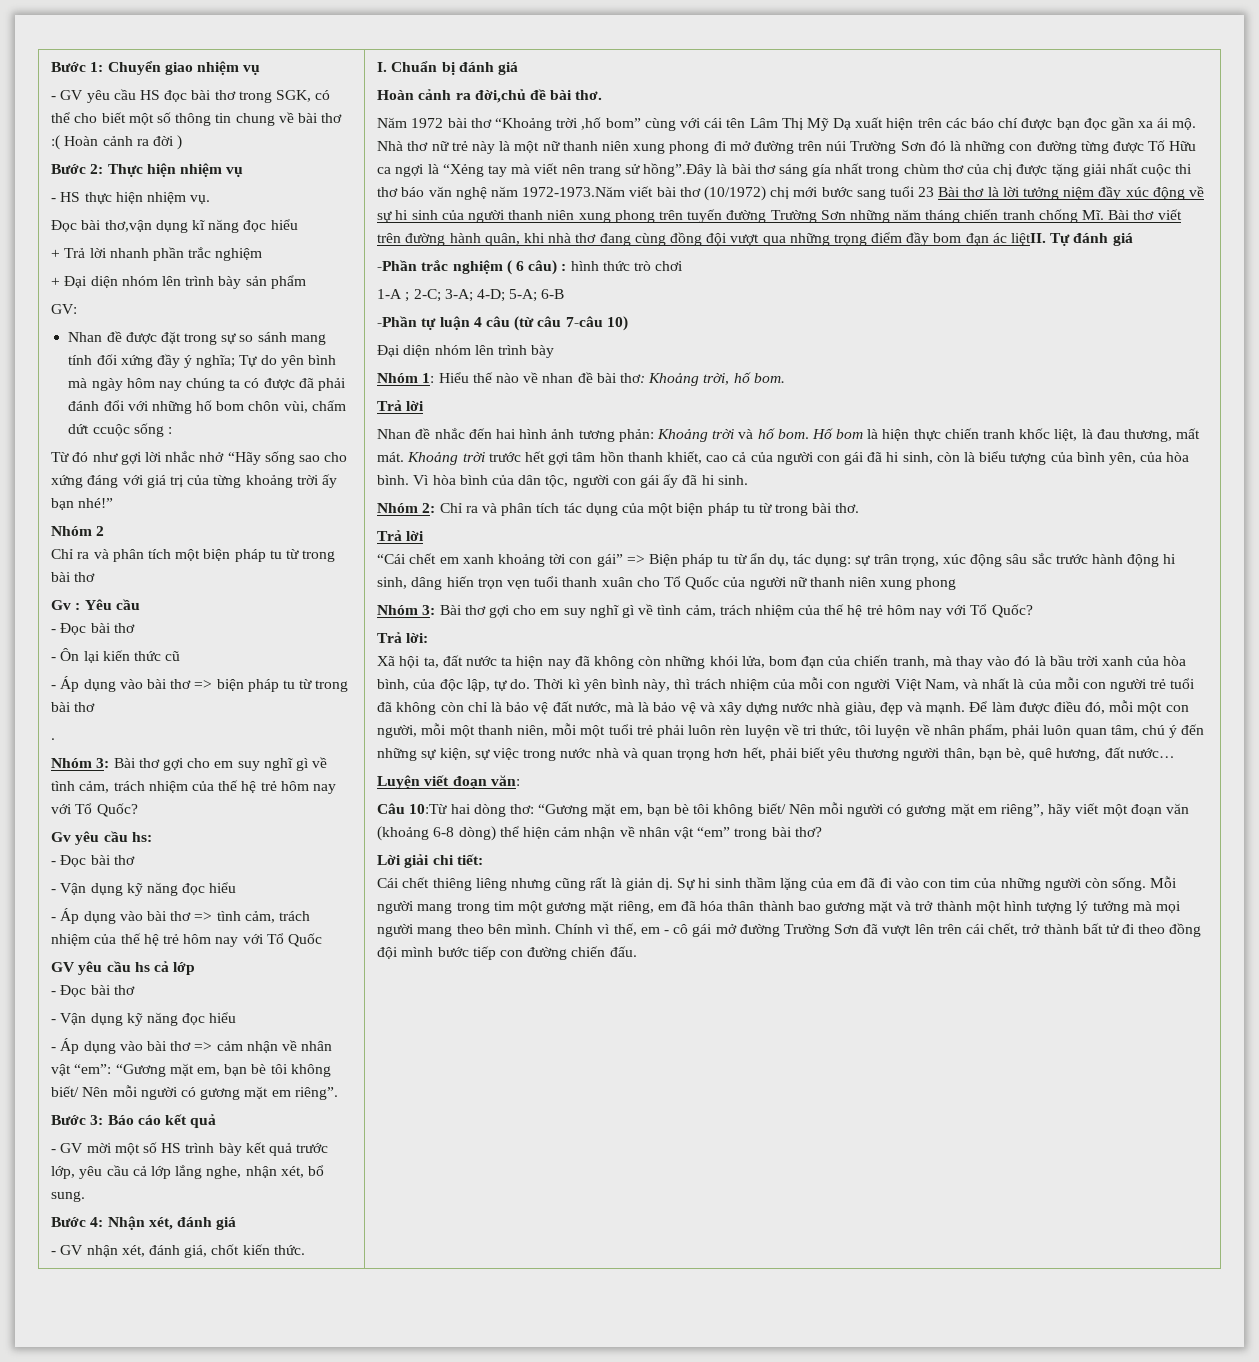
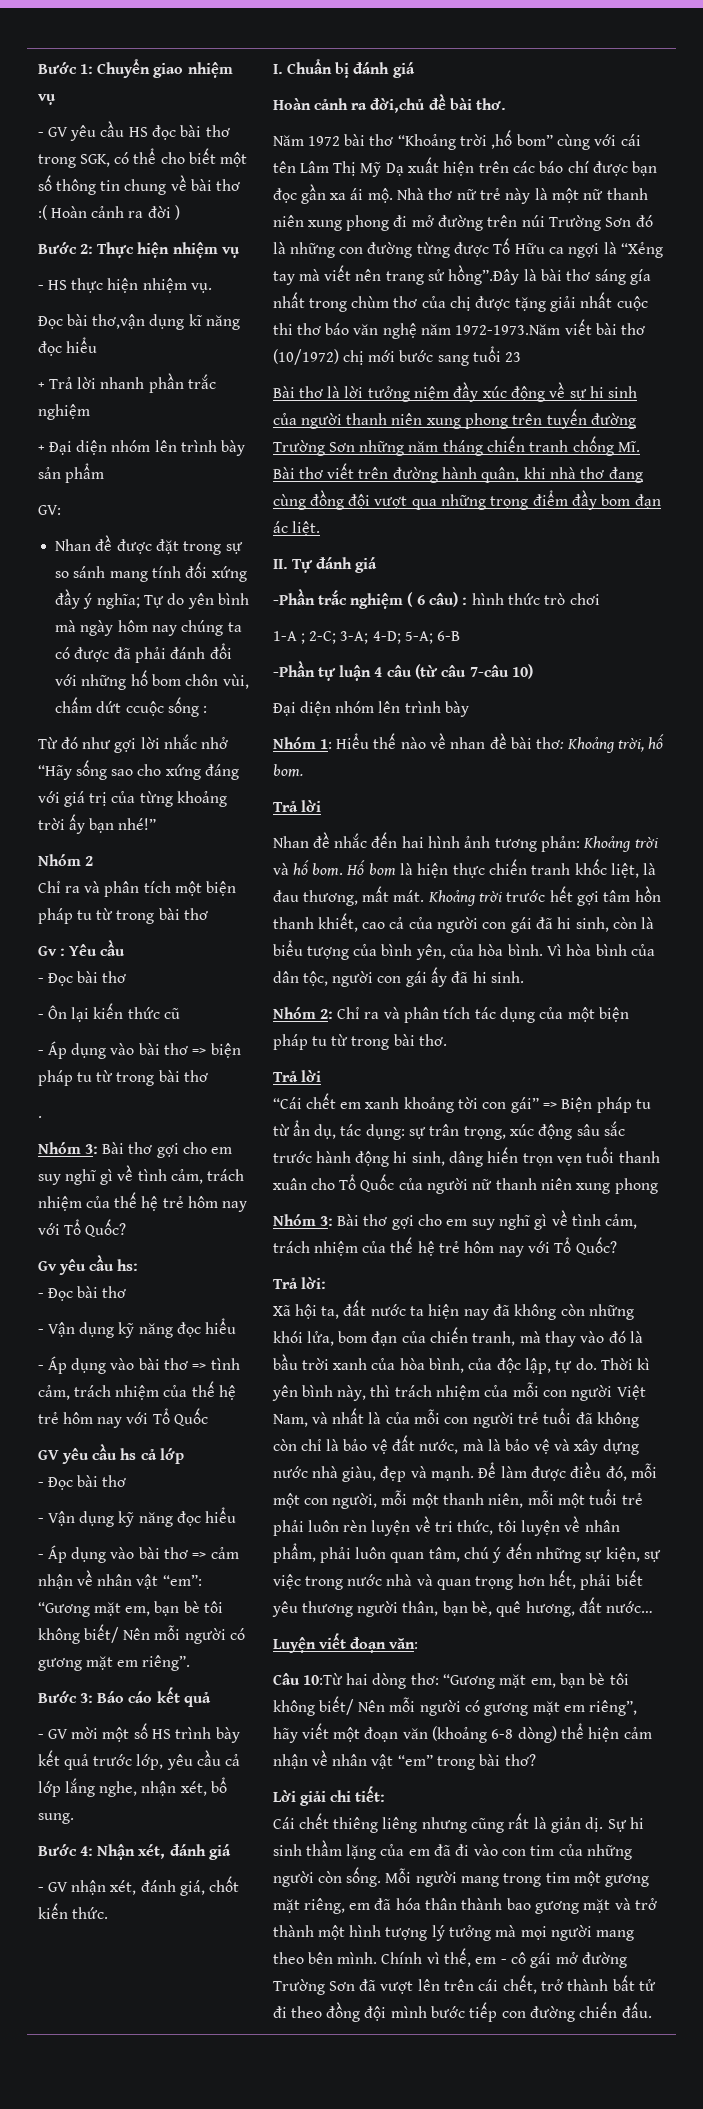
(935, 192) none -> (522, 357) //
[1010,233,1046,245] liệtII. -> [291,521,320,536] [272,559,288,569] liệt. // II.

